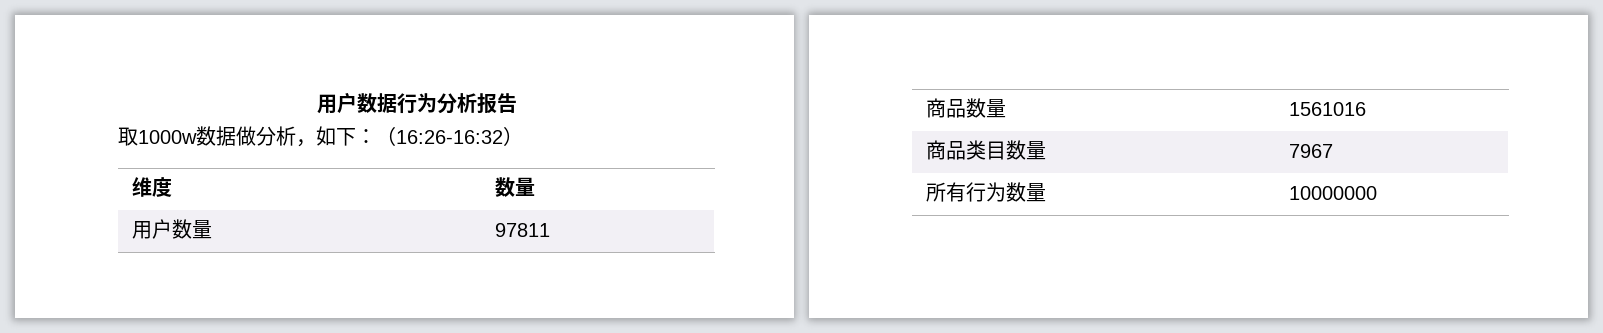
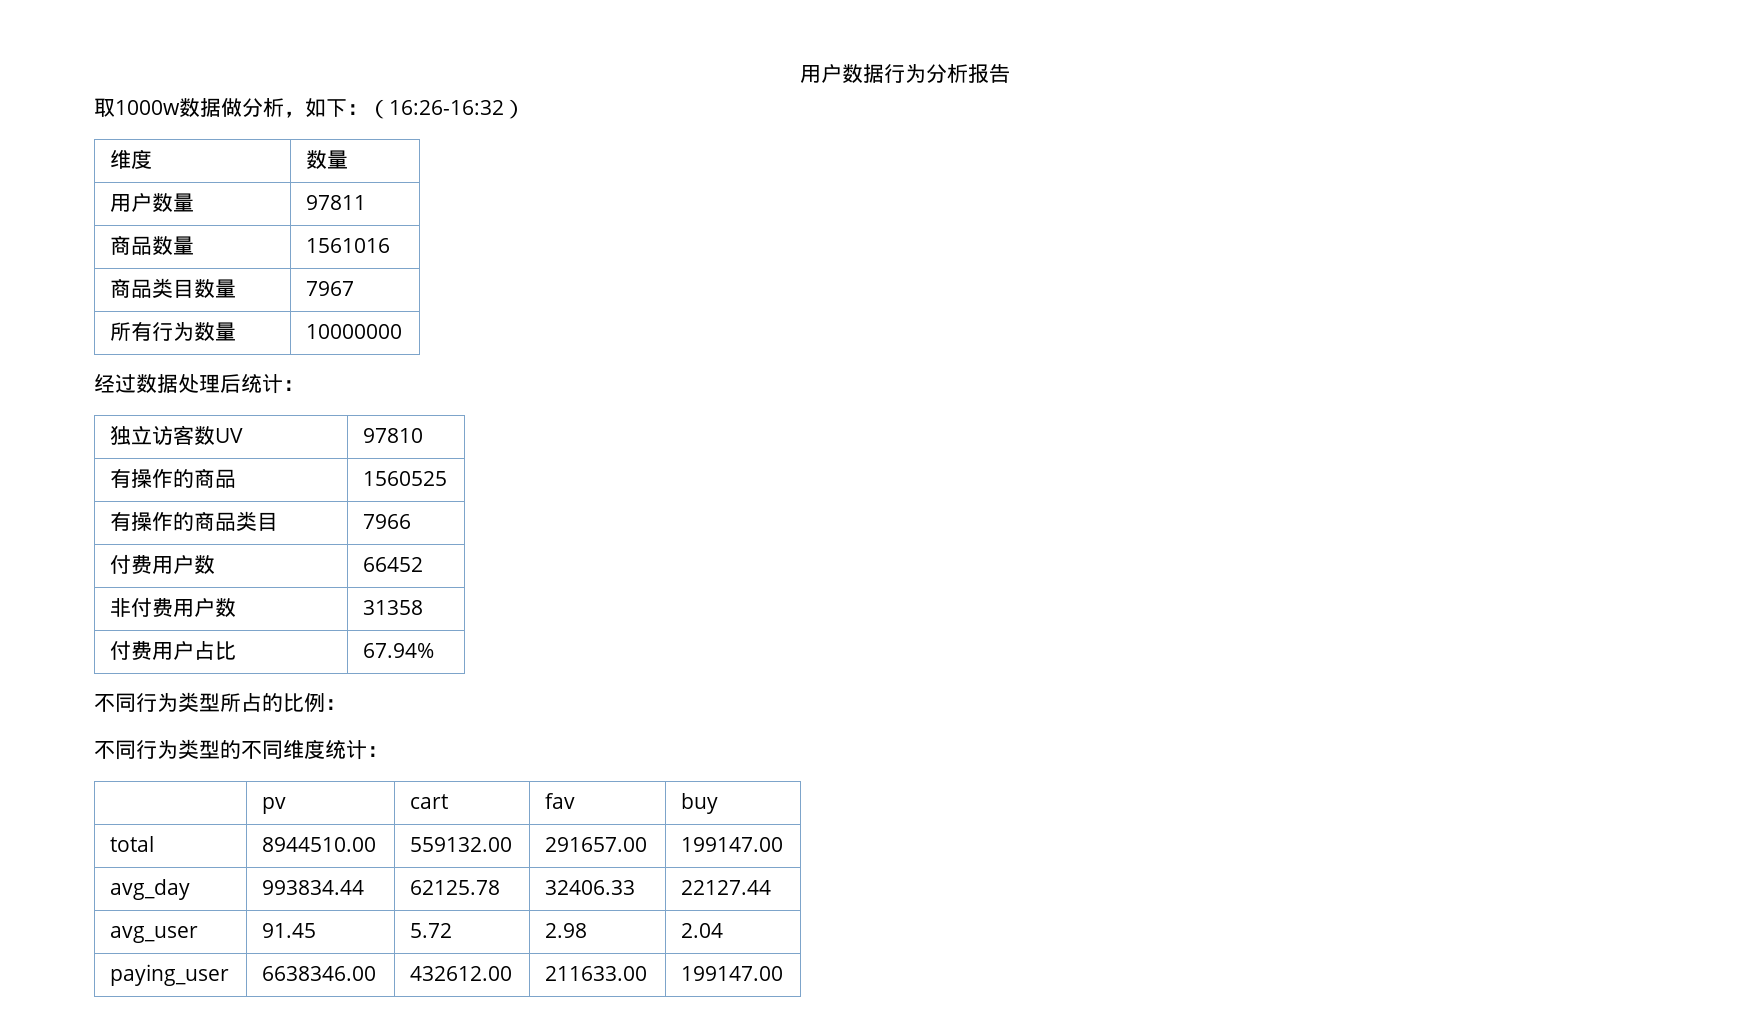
(1378, 193) none -> [94,373,304,394] [110,425,244,445] [363,428,424,443] [110,468,237,488] [363,471,448,486] [110,511,279,531] [363,514,412,529] [110,554,216,574] [363,557,424,572] [110,597,237,617] [363,600,424,615] [110,640,237,660] [363,643,435,658] [94,692,346,713] [94,739,388,760] [262,797,287,814] [410,794,449,809] [545,793,576,809] [681,793,719,814] [110,836,155,852] [262,837,377,852] [410,837,513,852] [545,837,648,852] [681,837,784,852] [110,879,191,900] [262,880,365,895] [410,880,501,895] [545,880,636,895] [681,880,772,895] [110,926,199,943] [262,923,317,938] [410,923,453,938] [545,923,588,938] [681,923,724,938] [110,964,230,986] [262,966,377,981] [410,966,513,981] [545,966,648,981] [681,966,784,981] // 经过数据处理后统计： // 独立访客数UV | 97810 // 有操作的商品 | 1560525 // 有操作的商品类目 | 7966 // 付费用户数 | 66452 // 非付费用户数 | 31358 // 付费用户占比 | 67.94% // 不同行为类型所占的比例： // 不同行为类型的不同维度统计： // | pv | cart | fav | buy // total | 8944510.00 | 559132.00 | 291657.00 | 199147.00 // avg_day | 993834.44 | 62125.78 | 32406.33 | 22127.44 // avg_user | 91.45 | 5.72 | 2.98 | 2.04 // paying_user | 6638346.00 | 432612.00 | 211633.00 | 199147.00

